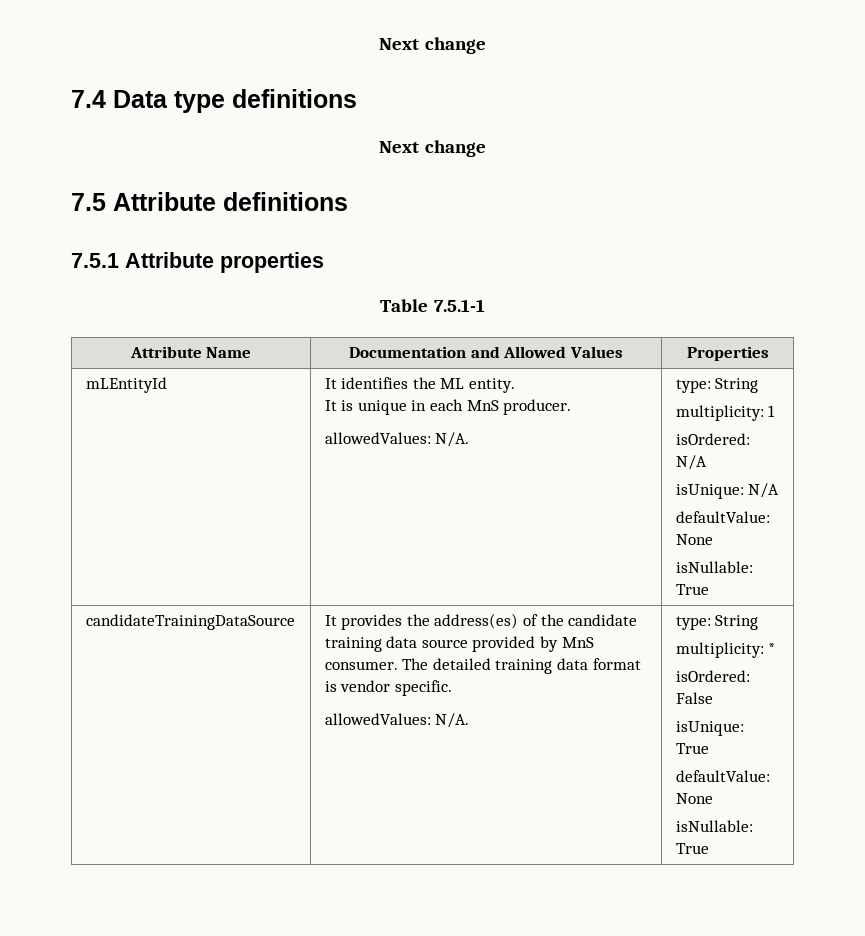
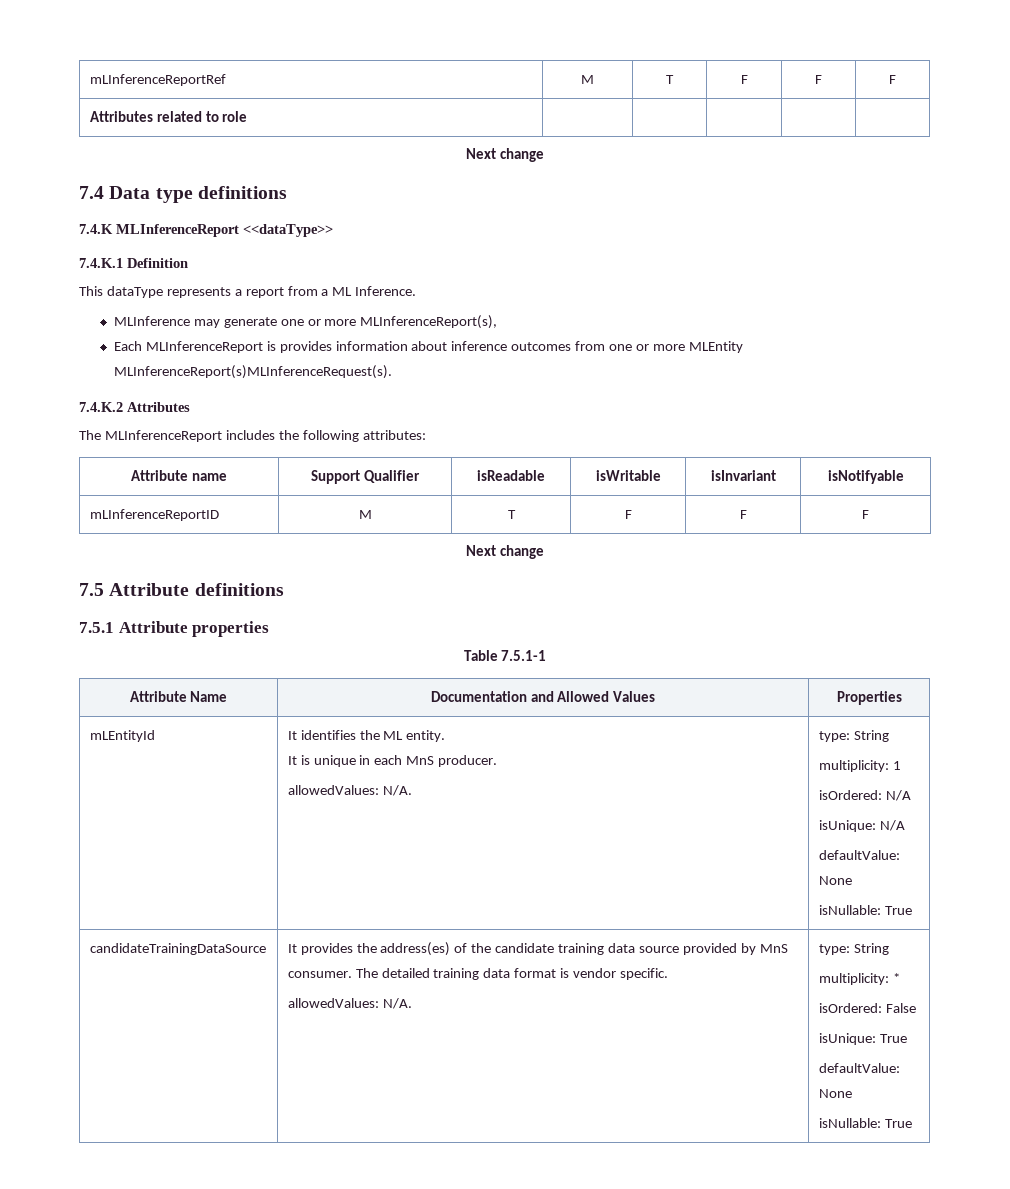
(379, 44) none -> [89,74,226,86] [581,75,594,84] [666,75,674,84] [740,75,748,84] [815,75,822,84] [889,75,896,84] [89,111,248,122] mLInferenceReportRef | M | T | F | F | F // Attributes related to role | | | | | //
(357, 98) none -> [79,224,333,237] [79,258,188,268] [79,286,417,298] [113,315,498,329] [113,341,743,353] [113,365,392,379] [79,402,190,412] [79,430,426,442] [131,470,227,481] [311,470,420,484] [477,470,545,481] [595,470,661,481] [710,470,776,481] [827,470,904,484] [89,509,219,521] [358,510,372,519] [507,510,516,519] [624,510,632,519] [739,510,747,519] [862,510,869,519] // 7.4.K MLInferenceReport <<dataType>> // 7.4.K.1 Definition // This dataType represents a report from a ML Inference. // MLInference may generate one or more MLInferenceReport(s), // Each MLInferenceReport is provides information about inference outcomes from one or more MLEntity MLInferenceReport(s)MLInferenceRequest(s). // 7.4.K.2 Attributes // The MLInferenceReport includes the following attributes: // Attribute name | Support Qualifier | isReadable | isWritable | isInvariant | isNotifyable // mLInferenceReportID | M | T | F | F | F

